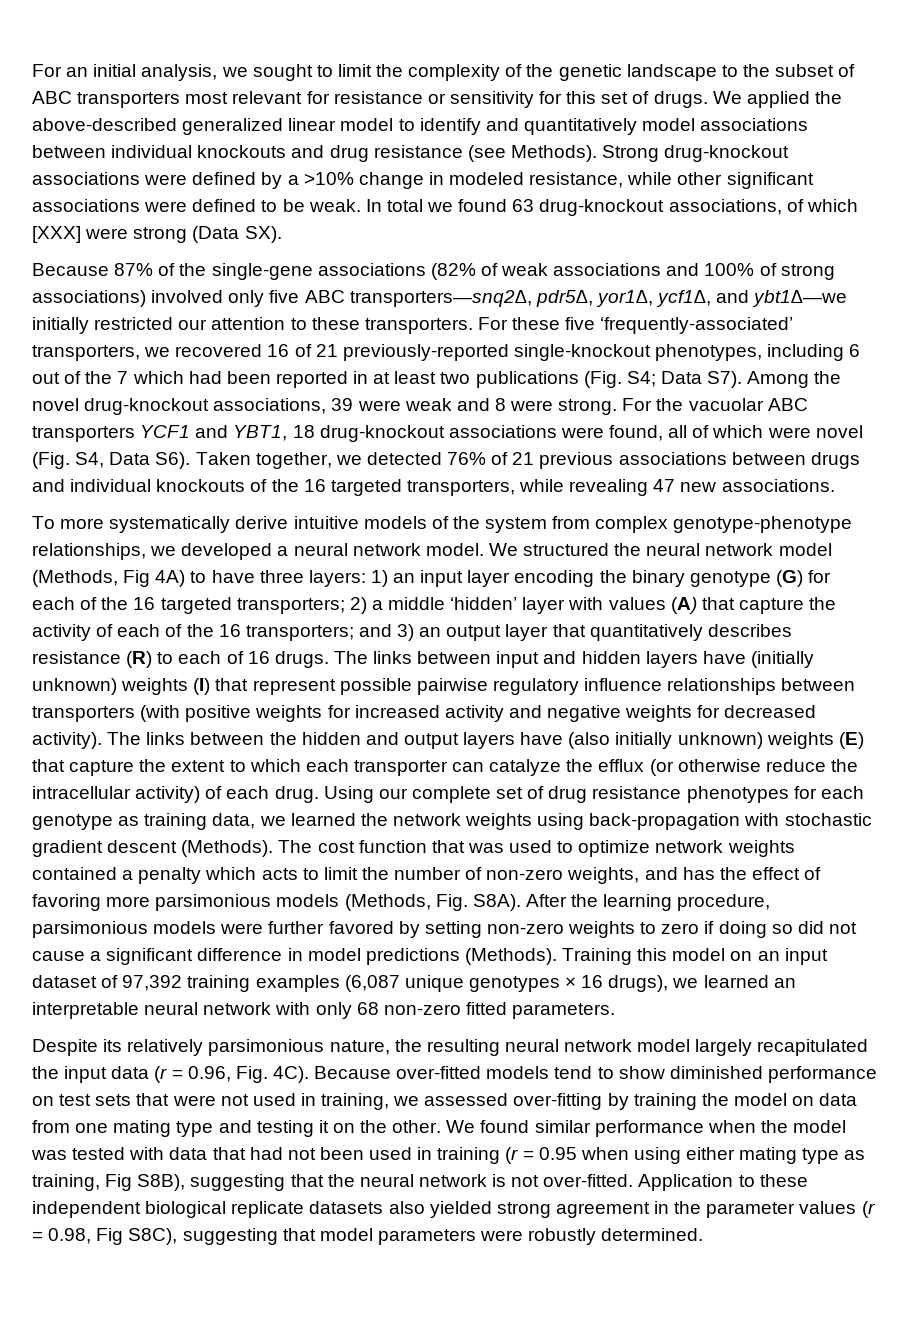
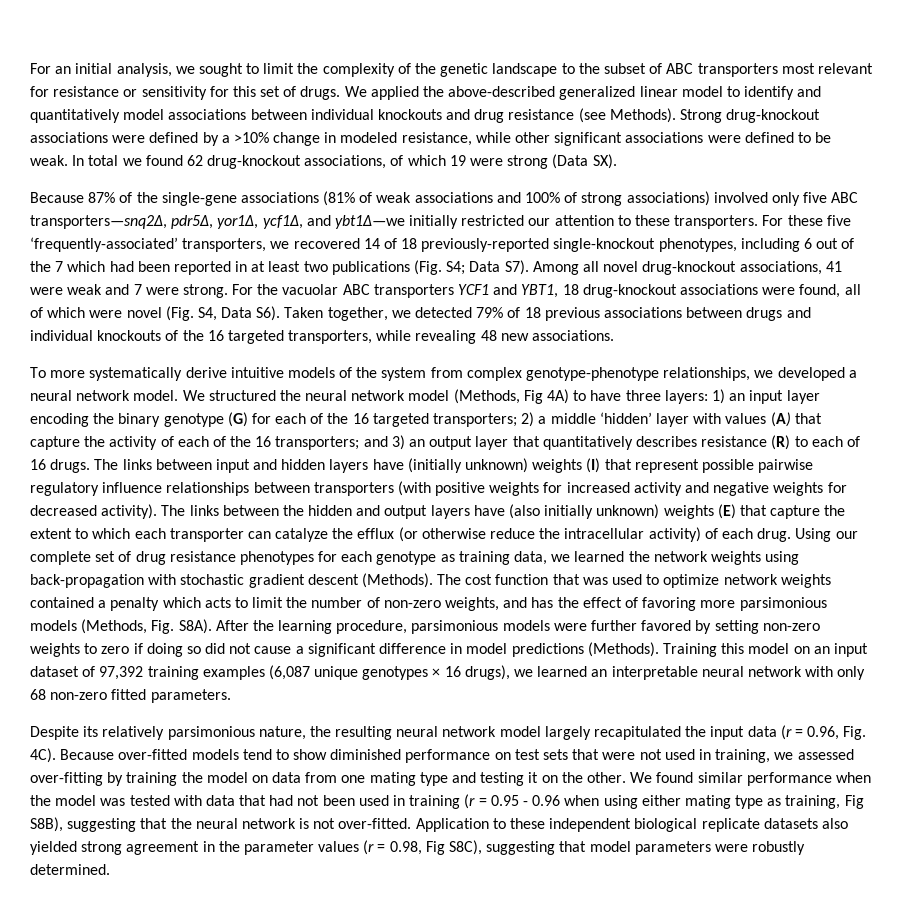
[512,199,535,212] 63 -> [186,155,203,166] 62
[32,226,81,243] [XXX] -> [449,155,466,166] 19
[430,263,476,280] (82% -> [323,191,356,206] (81%
[267,344,338,357] 16 of 21 -> [363,238,418,249] 14 of 18
[814,371,842,384] the -> [582,261,599,272] all
[331,398,354,411] 39 -> [825,261,842,272] 41
[494,398,506,411] 8 -> [133,284,142,295] 7
[447,452,535,465] 76% of 21 -> [476,307,541,318] 79% of 18
[653,479,676,492] 47 -> [480,330,497,341] 48
(577, 1153) none -> [522,795,561,806] - 0.96

